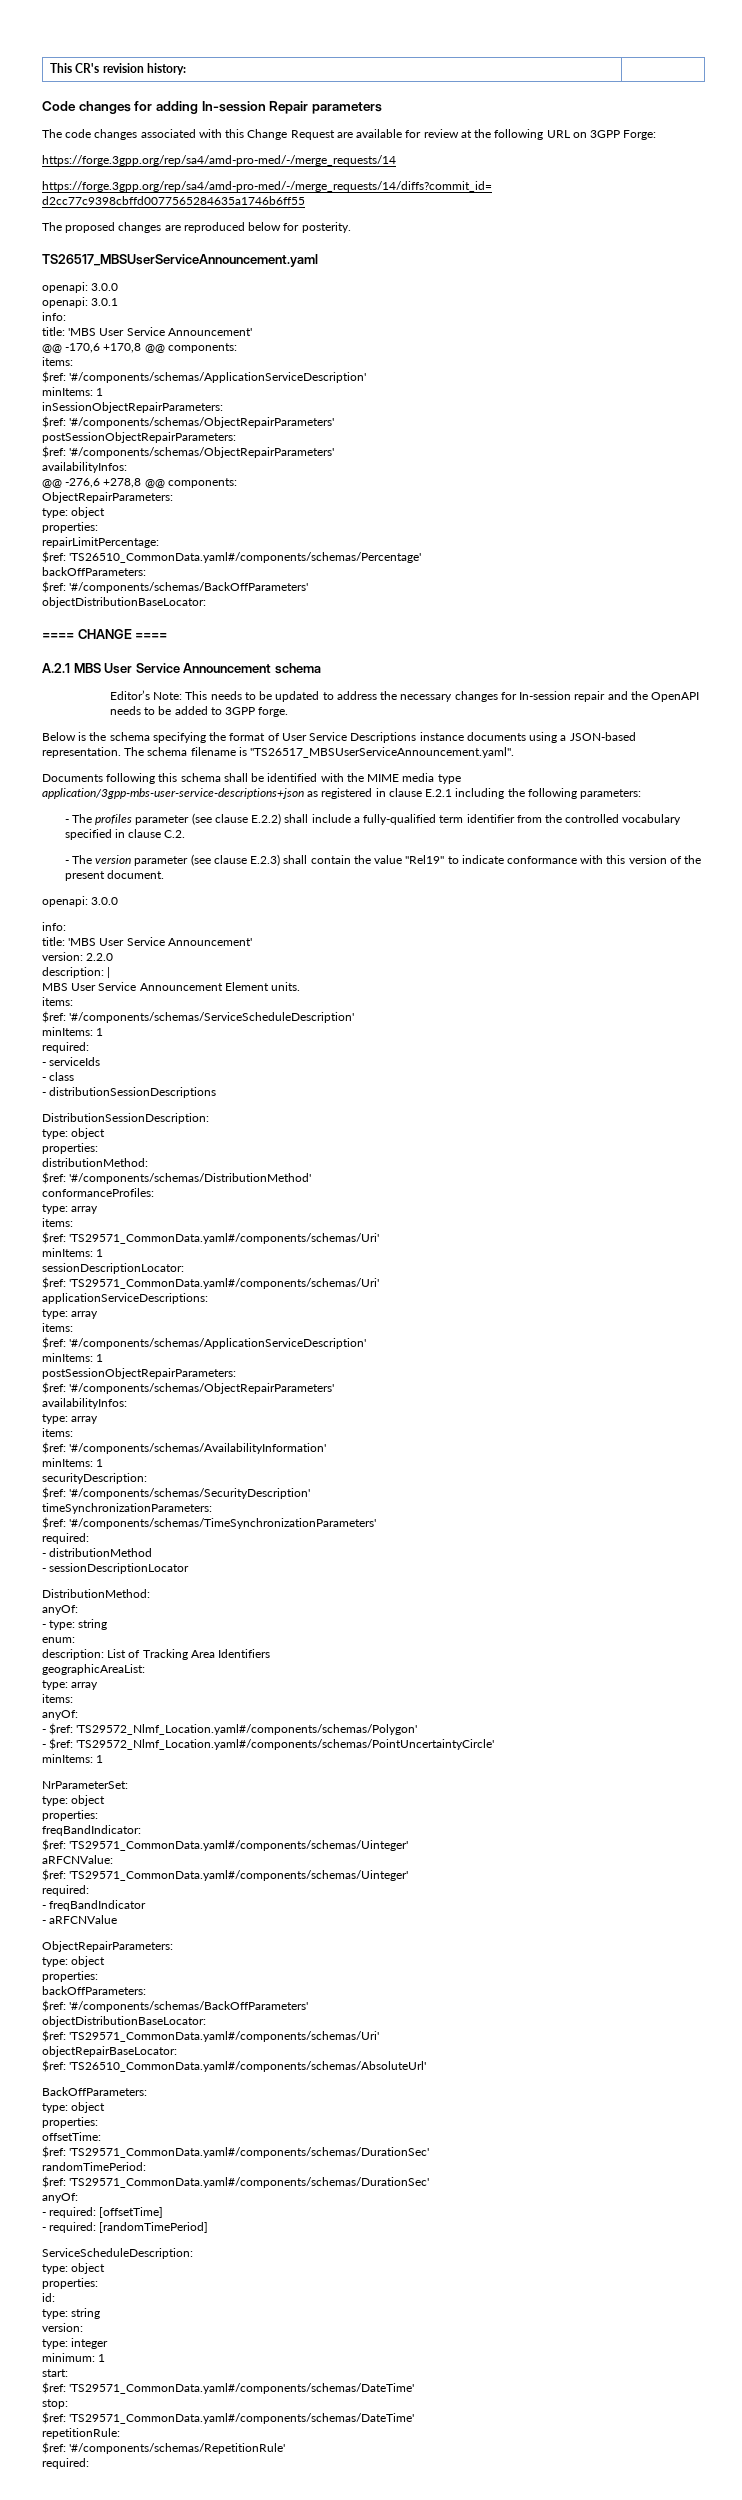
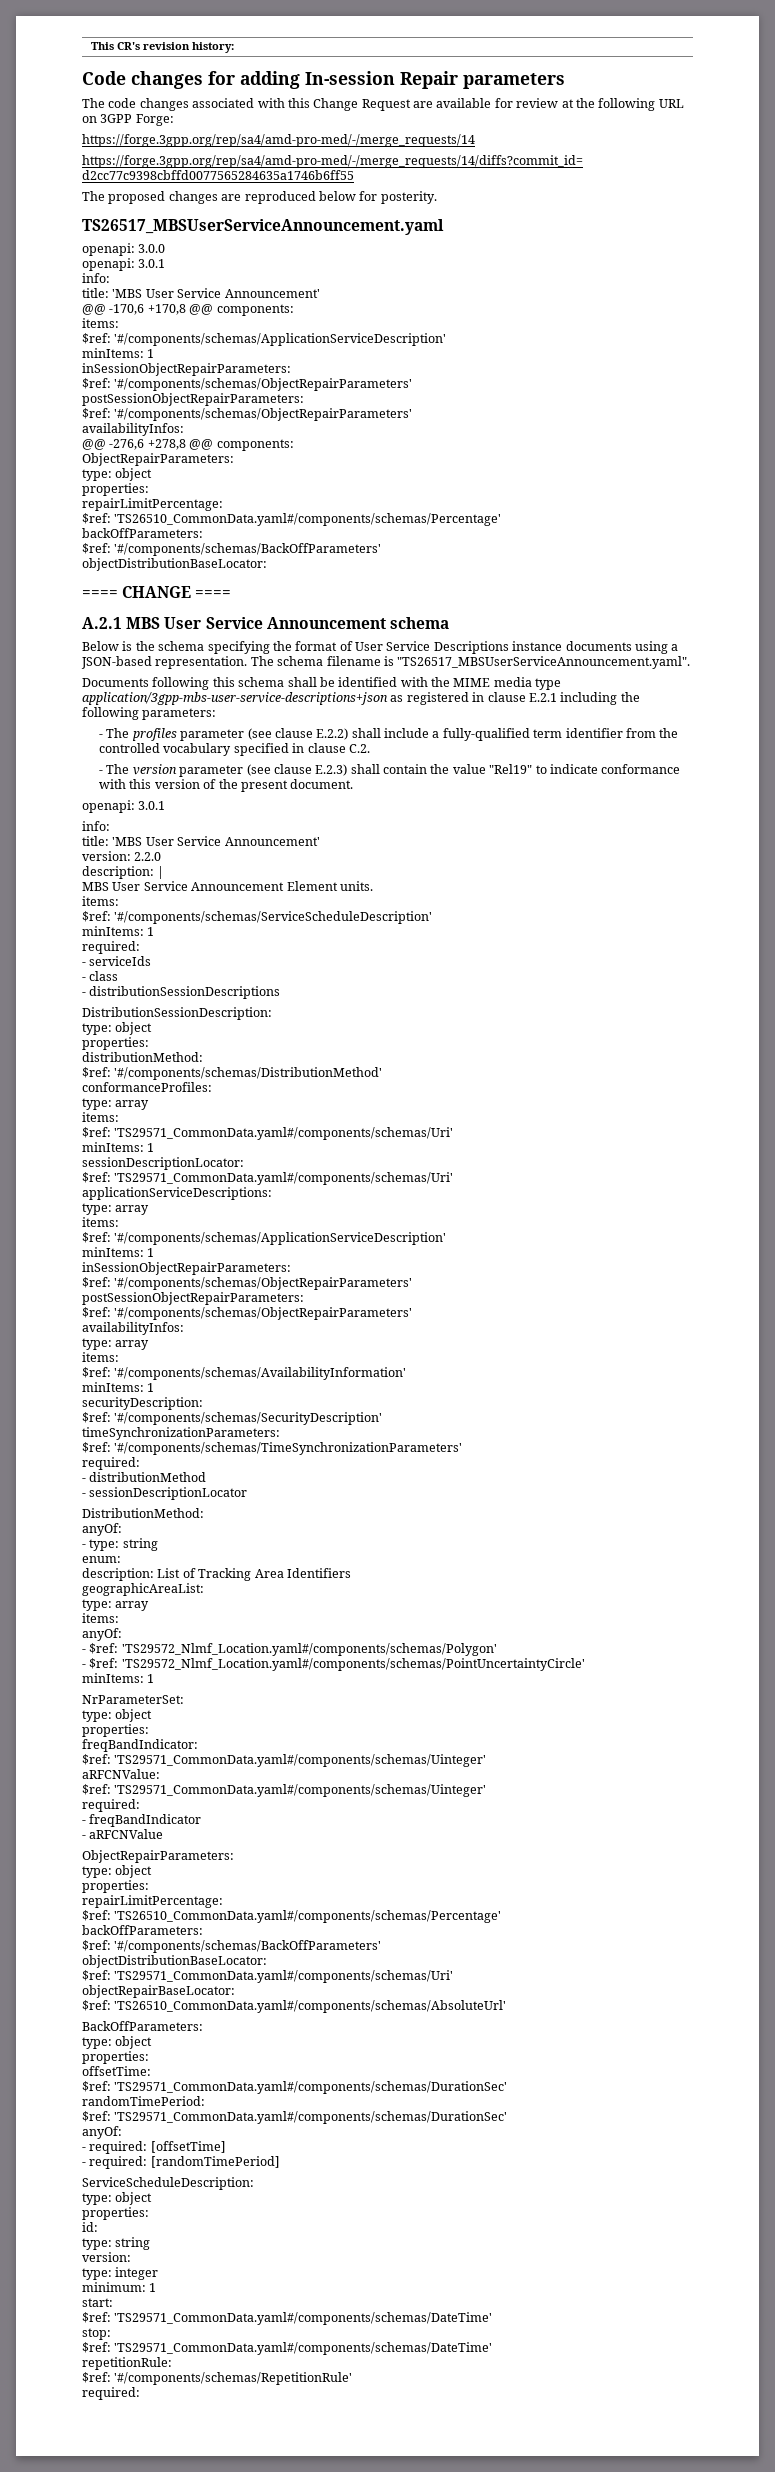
[109,690,700,702] [109,706,289,717] // Editor’s Note: This needs to be updated to address the necessary changes for In-session repair and the OpenAPI needs to be added to 3GPP forge. -> (449, 623) none
[91,897,119,905] 3.0.0 -> [138,801,166,810] 3.0.1
(104, 1358) none -> [82,1262,291,1275] [82,1277,413,1290] // inSessionObjectRepairParameters: // $ref: '#/components/schemas/ObjectRepairParameters'
(98, 1976) none -> [82,1895,223,1908] [82,1910,502,1923] // repairLimitPercentage: // $ref: 'TS26510_CommonData.yaml#/components/schemas/Percentage'

